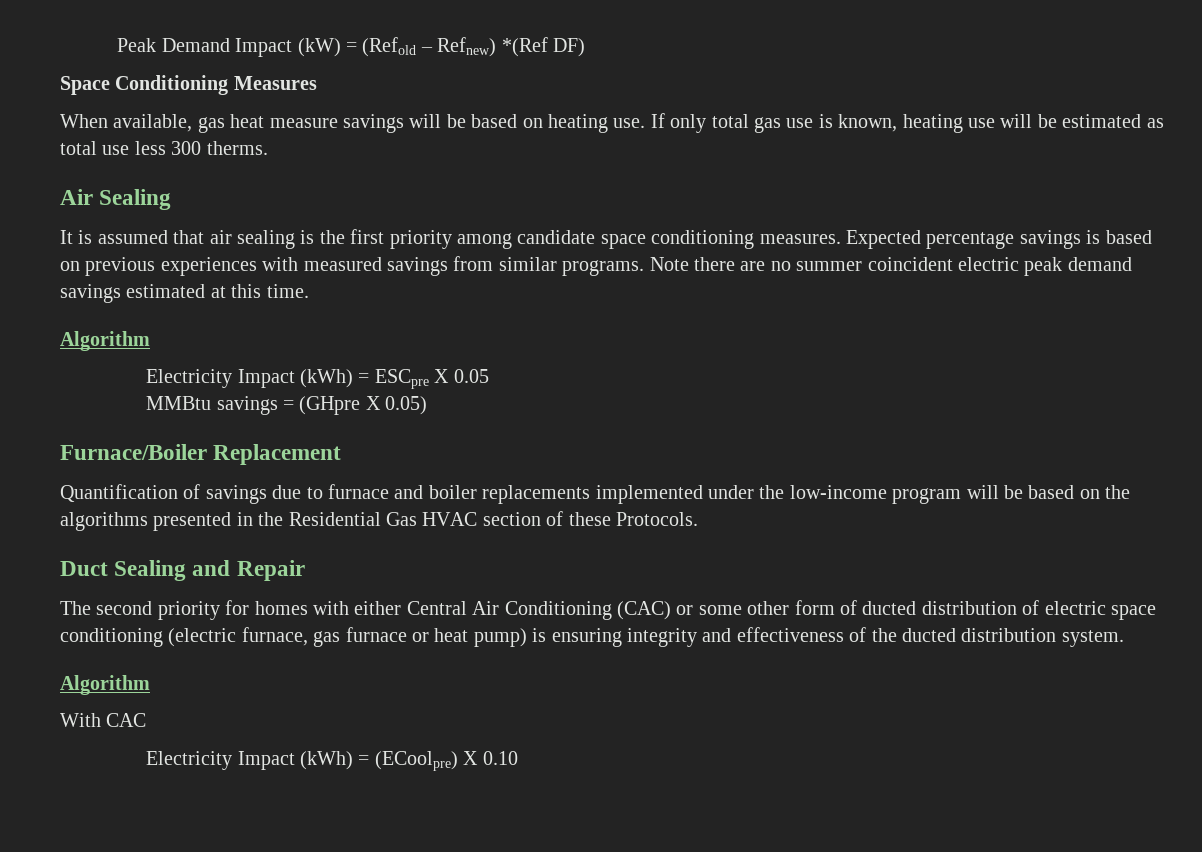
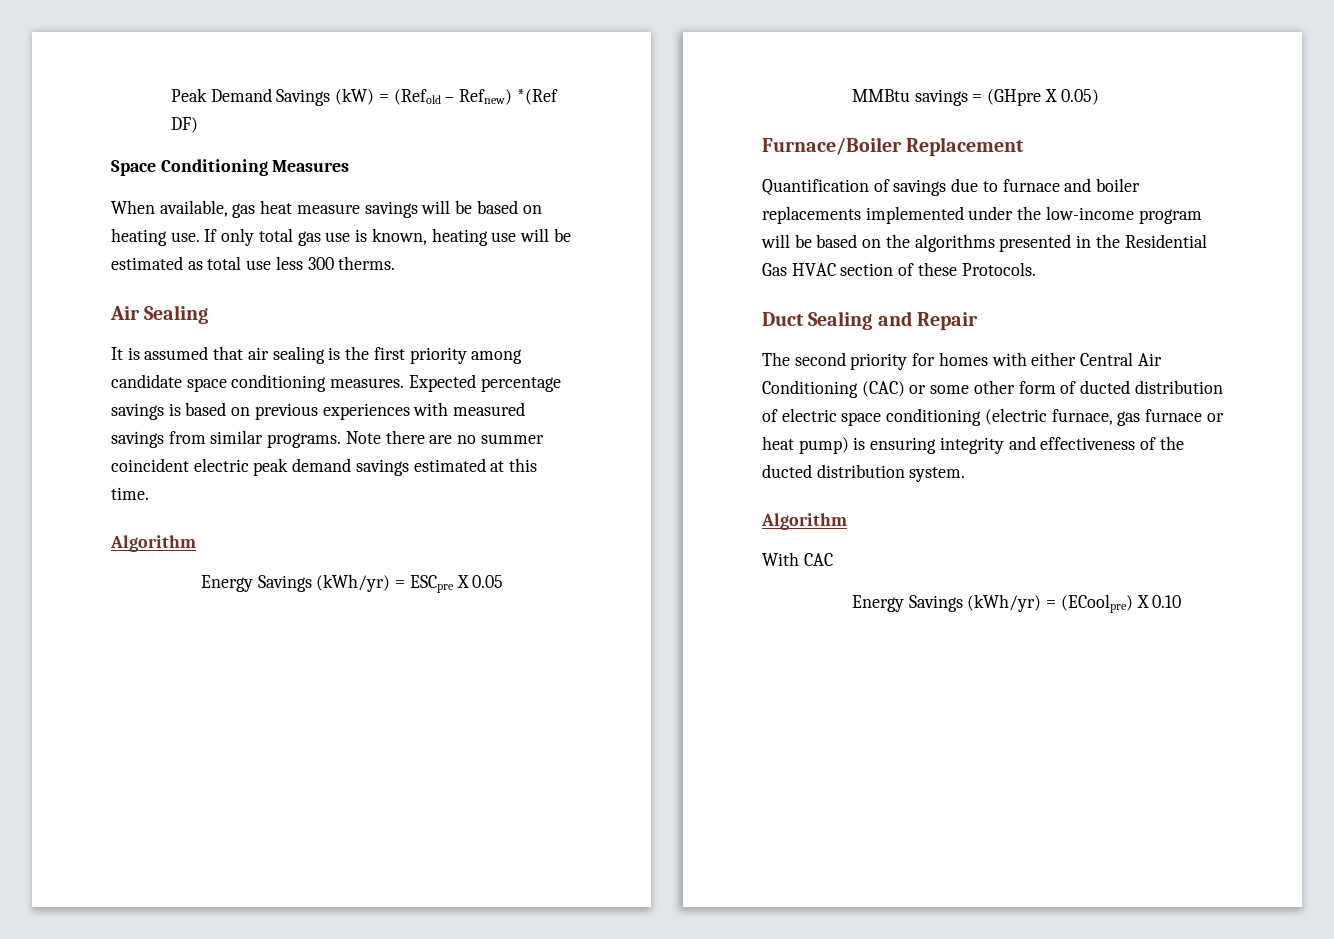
[235,38,293,57] Impact -> [276,89,331,106] Savings
[146,369,353,388] Electricity Impact (kWh) -> [200,574,391,592] Energy Savings (kWh/yr)
[146,751,353,770] Electricity Impact (kWh) -> [851,594,1042,612] Energy Savings (kWh/yr)

